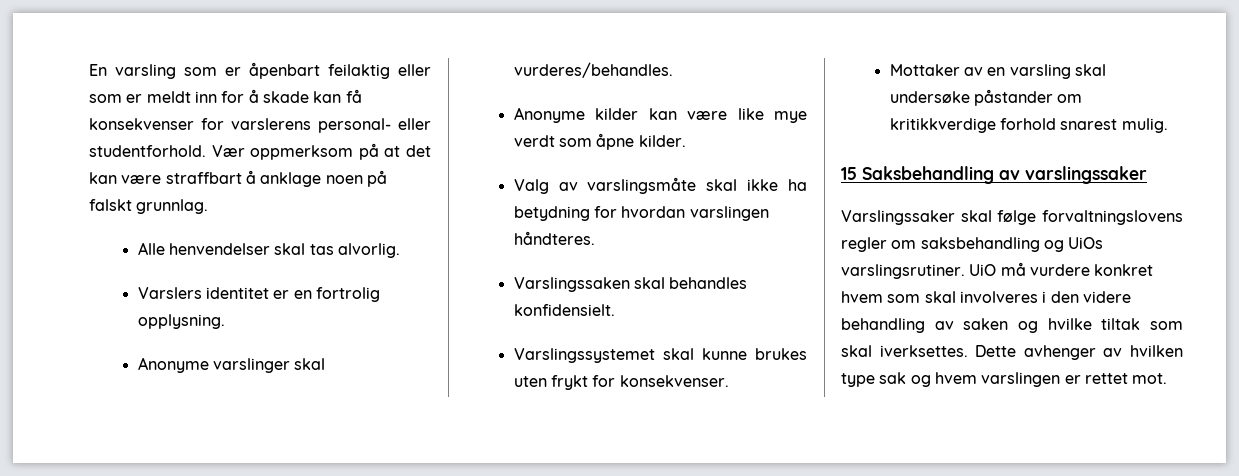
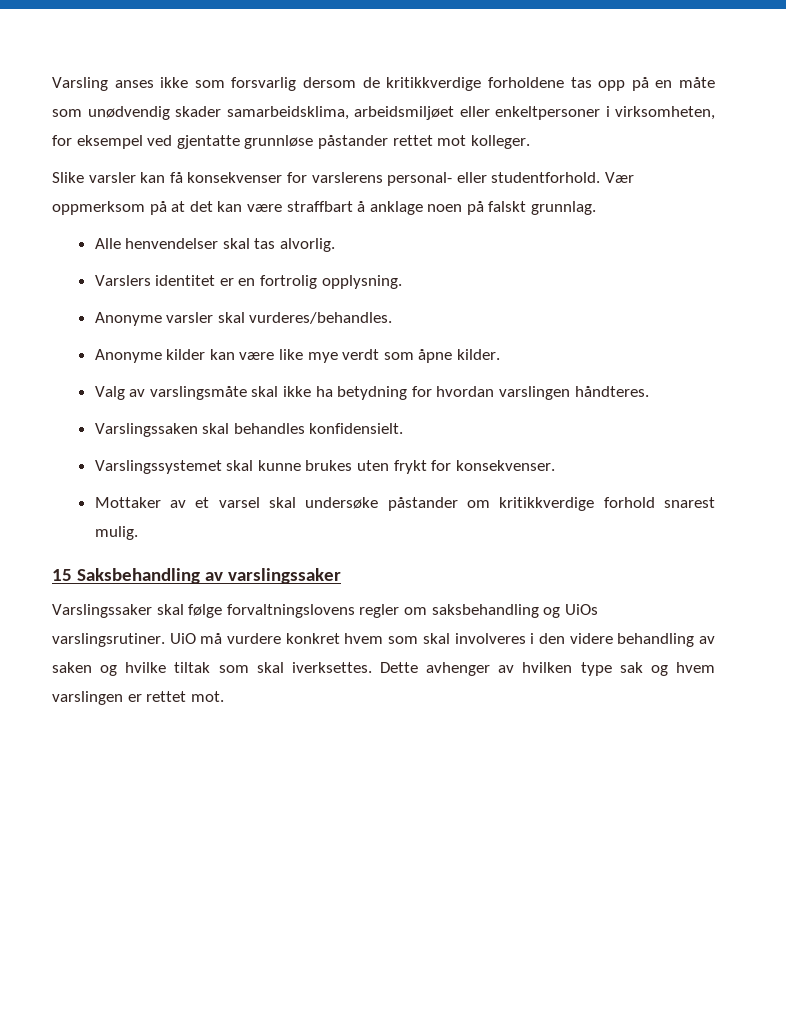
[89,62,431,79] [89,89,309,103] En varsling som er åpenbart feilaktig eller som er meldt inn for å skade -> [52,77,715,91] [52,106,715,120] [52,135,530,149] [52,172,136,183] Varsling anses ikke som forsvarlig dersom de kritikkverdige forholdene tas opp på en måte som unødvendig skader samarbeidsklima, arbeidsmiljøet eller enkeltpersoner i virksomheten, for eksempel ved gjentatte grunnløse påstander rettet mot kolleger. // Slike varsler
[212,358,290,373] varslinger -> [166,312,214,323] varsler
[987,64,1071,79] en varsling -> [195,497,260,508] et varsel

